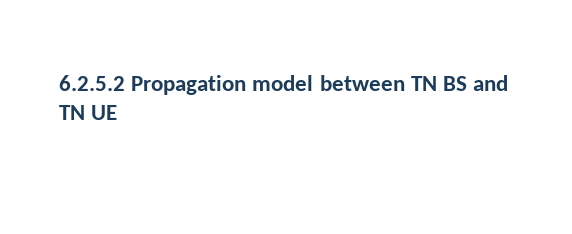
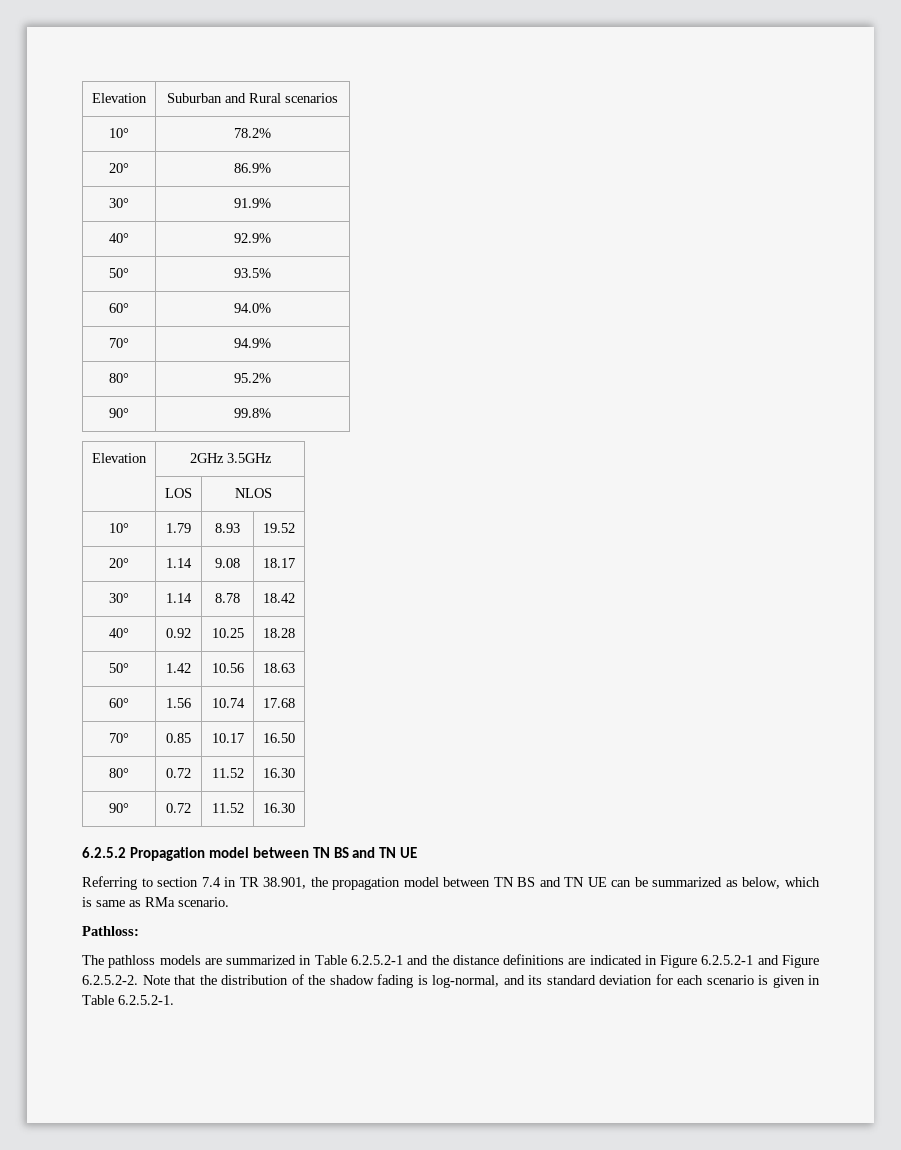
(59, 83) none -> [92,93,147,103] [167,93,338,103] [109,128,129,138] [233,128,271,138] [109,163,129,173] [233,163,271,173] [109,198,129,208] [233,198,271,208] [109,233,129,243] [233,233,271,243] [109,268,129,278] [233,268,271,278] [109,303,129,313] [233,303,271,313] [109,338,129,348] [233,338,271,348] [109,373,129,383] [233,373,271,383] [109,408,129,418] [233,408,271,418] [92,453,147,463] [189,453,272,463] [165,488,192,498] [234,488,272,498] [109,523,129,533] [166,523,191,533] [215,523,240,533] [263,523,295,533] [109,558,129,568] [166,558,192,568] [215,558,240,568] [263,558,295,568] [109,593,129,603] [166,593,192,603] [215,593,240,603] [263,593,295,603] [109,628,129,638] [166,628,191,638] [211,628,244,638] [263,628,295,638] [109,663,129,673] [166,663,191,673] [211,663,244,673] [263,663,295,673] [109,698,129,708] [166,698,191,708] [211,698,245,708] [263,698,295,708] [109,733,129,743] [166,733,191,743] [211,733,244,743] [263,733,295,743] [109,768,129,778] [166,768,191,778] [211,768,244,778] [263,768,295,778] [109,803,129,813] [166,803,191,813] [211,803,244,813] [263,803,295,813] Elevation | Suburban and Rural scenarios // 10° | 78.2% // 20° | 86.9% // 30° | 91.9% // 40° | 92.9% // 50° | 93.5% // 60° | 94.0% // 70° | 94.9% // 80° | 95.2% // 90° | 99.8% // Elevation | 2GHz 3.5GHz // | LOS | NLOS // 10° | 1.79 | 8.93 | 19.52 // 20° | 1.14 | 9.08 | 18.17 // 30° | 1.14 | 8.78 | 18.42 // 40° | 0.92 | 10.25 | 18.28 // 50° | 1.42 | 10.56 | 18.63 // 60° | 1.56 | 10.74 | 17.68 // 70° | 0.85 | 10.17 | 16.50 // 80° | 0.72 | 11.52 | 16.30 // 90° | 0.72 | 11.52 | 16.30 //
(118, 112) none -> [82,876,820,890] [82,897,229,907] [82,926,139,936] [82,954,820,968] [82,974,820,988] [82,995,174,1005] // Referring to section 7.4 in TR 38.901, the propagation model between TN BS and TN UE can be summarized as below, which is same as RMa scenario. // Pathloss: // The pathloss models are summarized in Table 6.2.5.2-1 and the distance definitions are indicated in Figure 6.2.5.2-1 and Figure 6.2.5.2-2. Note that the distribution of the shadow fading is log-normal, and its standard deviation for each scenario is given in Table 6.2.5.2-1.

